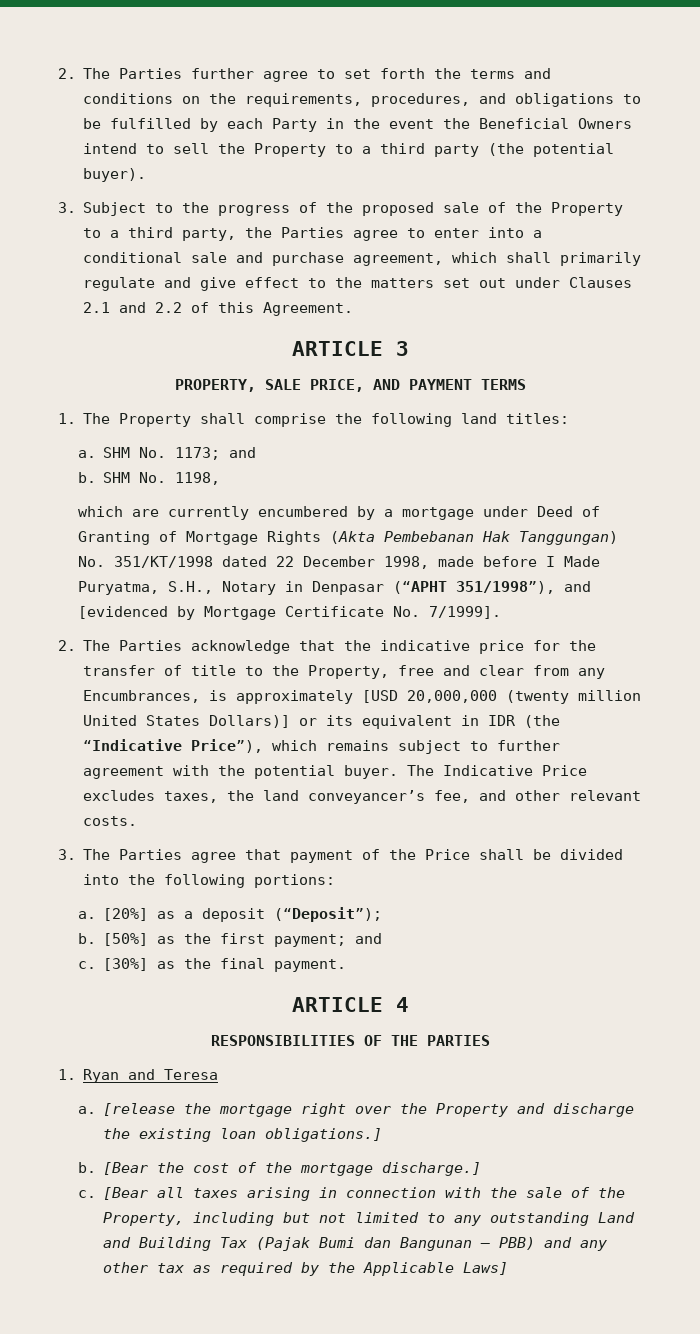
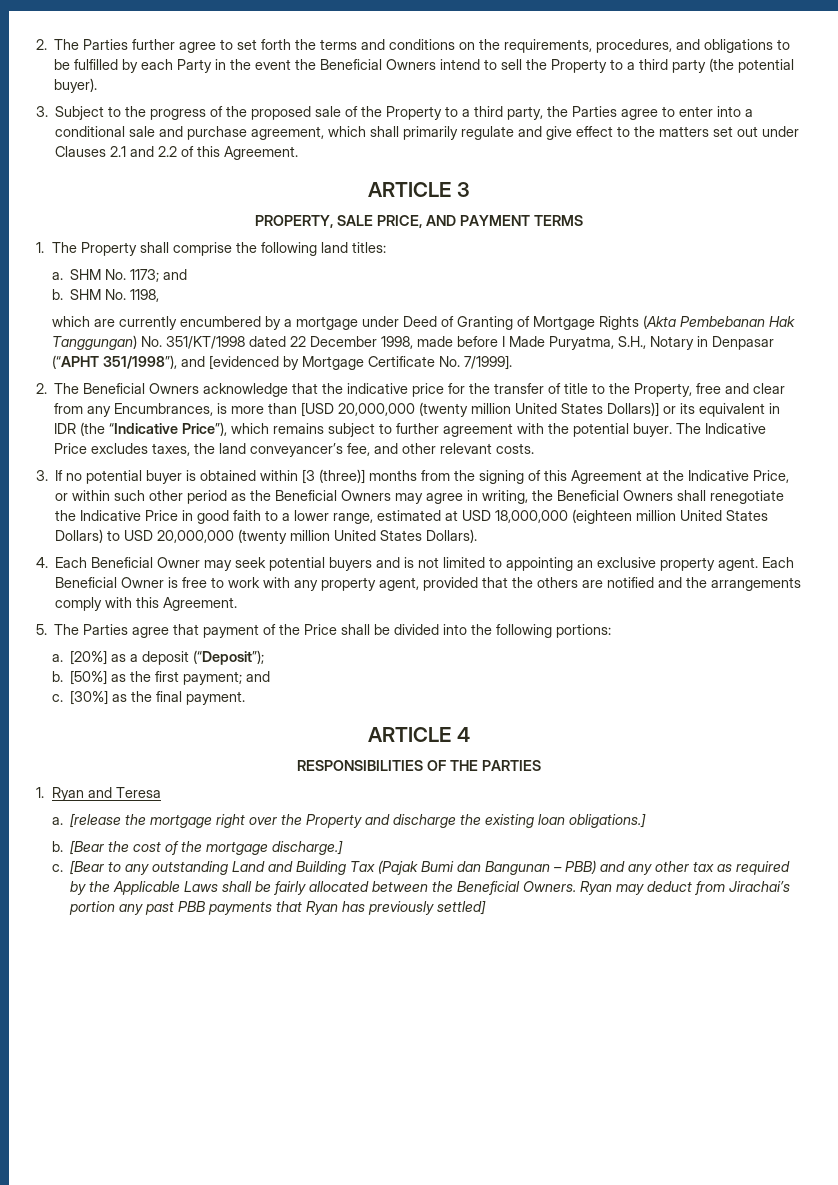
[119,640,183,651] Parties -> [83,383,200,394] Beneficial Owners
[236,690,354,704] approximately -> [231,403,298,414] more than
(76, 854) none -> [55,469,790,484] [55,490,785,504] [55,509,769,524] [55,529,478,544] [36,557,795,571] [55,577,802,591] [55,597,238,611] [36,624,47,635] If no potential buyer is obtained within [3 (three)] months from the signing of this Agreement at the Indicative Price, or within such other period as the Beneficial Owners may agree in writing, the Beneficial Owners shall renegotiate the Indicative Price in good faith to a lower range, estimated at USD 18,000,000 (eighteen million United States Dollars) to USD 20,000,000 (twenty million United States Dollars). // 4. Each Beneficial Owner may seek potential buyers and is not limited to appointing an exclusive property agent. Each Beneficial Owner is free to work with any property agent, provided that the others are notified and the arrangements comply with this Agreement. // 5.
[156,1187,625,1201] [102,1212,419,1226] all taxes arising in connection with the sale of the Property, including but not limited -> (105, 867) none
[462,1262,508,1275] Laws] -> [184,881,791,895] [69,900,487,915] Laws shall be fairly allocated between the Beneficial Owners. Ryan may deduct from Jirachai’s portion any past PBB payments that Ryan has previously settled]

